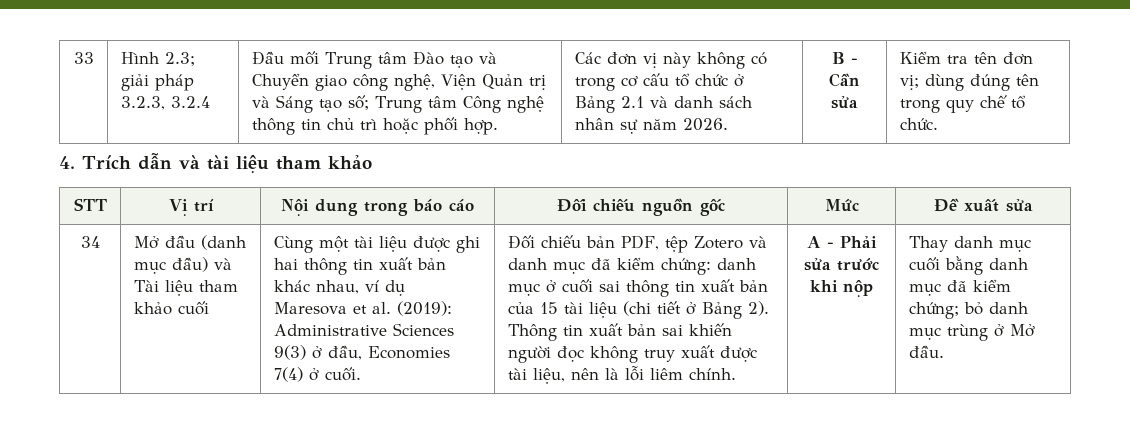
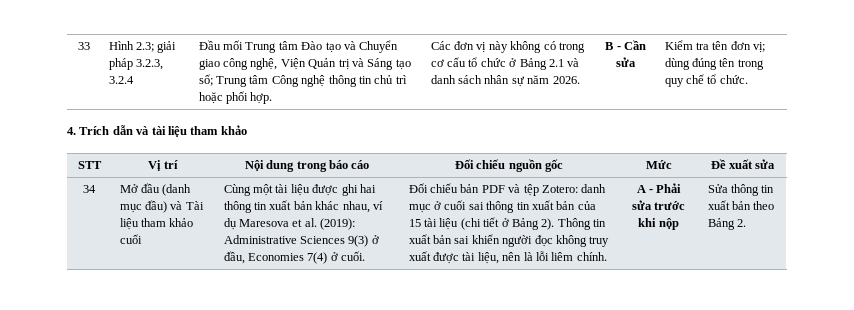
[620,235,767,253] [507,257,711,275] PDF, tệp Zotero và danh mục đã kiểm chứng: -> [481,184,578,196] PDF và tệp Zotero:
[908,236,1031,252] [908,256,1028,275] [908,279,1011,296] [908,302,1028,319] [908,324,1035,341] [908,345,944,358] Thay danh mục cuối bằng danh mục đã kiểm chứng; bỏ danh mục trùng ở Mở đầu. -> [707,184,775,196] [707,200,775,210] [707,218,747,230] Sửa thông tin xuất bản theo Bảng 2.

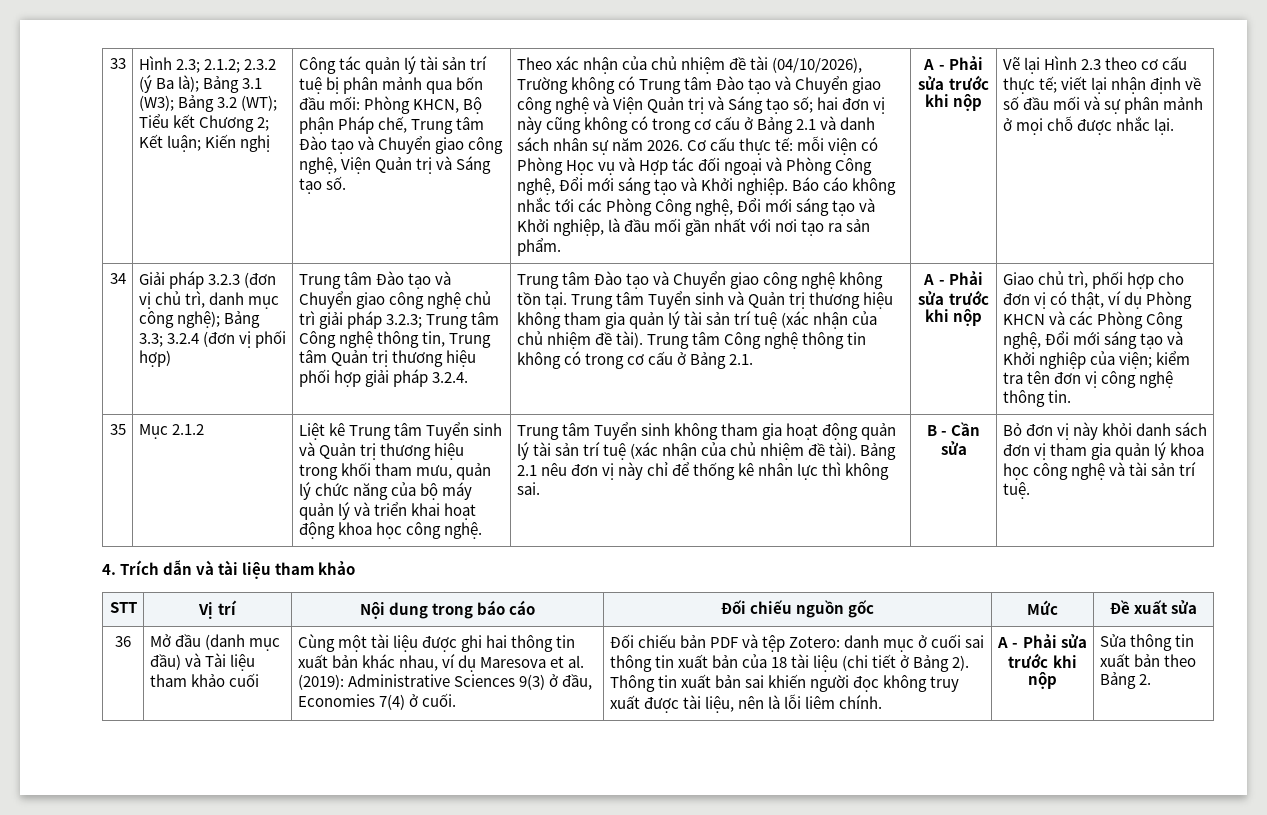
[157,41,177,53] [108,58,164,70] [108,76,134,84] [198,40,244,50] giải pháp 3.2.3, 3.2.4 | Đầu mối -> [203,59,276,73] [138,75,263,93] [138,95,277,112] [138,114,269,132] [138,134,270,152] [298,56,488,74] [298,76,484,94] [298,96,483,114] [298,116,407,134] 2.1.2; 2.3.2 (ý Ba là); Bảng 3.1 (W3); Bảng 3.2 (WT); Tiểu kết Chương 2; Kết luận; Kiến nghị | Công tác quản lý tài sản trí tuệ bị phân mảnh qua bốn đầu mối: Phòng KHCN, Bộ phận Pháp chế,
[198,74,407,87] [198,91,273,104] [430,41,585,53] [430,57,506,67] số; Trung tâm Công nghệ thông tin chủ trì hoặc phối hợp. | Các đơn vị này không có trong cơ cấu tổ chức -> [325,176,346,190] [516,56,863,74] [516,76,882,94] [516,96,886,114] [516,116,741,134] số. | Theo xác nhận của chủ nhiệm đề tài (04/10/2026), Trường không có Trung tâm Đào tạo và Chuyển giao công nghệ và Viện Quản trị và Sáng tạo số; hai đơn vị này cũng không có trong cơ cấu
[605,40,646,50] [616,57,636,67] [664,40,766,53] [664,58,764,70] [664,74,748,87] | B - Cần sửa | Kiểm tra tên đơn vị; dùng đúng tên trong quy chế tổ chức. -> [687,136,879,155] [516,157,873,175] [516,177,897,195] [516,197,876,216] [516,218,871,236] [516,238,561,256] [923,56,983,70] [918,75,989,90] [924,94,983,111] [1002,56,1188,74] [1002,76,1202,94] [1002,96,1204,114] [1002,116,1175,135] [109,273,126,284] [138,271,276,289] [138,291,280,309] [138,311,260,328] [138,330,287,348] [138,350,171,367] [298,271,452,289] [298,291,492,309] [298,311,500,329] [298,331,492,348] [298,350,477,367] [298,369,469,387] [516,271,884,289] [516,291,894,309] [516,311,878,329] [516,331,867,349] [516,351,754,369] [923,271,983,285] [918,290,989,305] [924,309,983,326] [1002,271,1185,289] [1002,291,1193,309] [1002,311,1184,329] [1002,331,1184,349] [1002,351,1191,369] [1002,371,1174,388] [1002,390,1071,407] [109,424,126,435] [138,424,204,439] [298,422,503,440] [298,442,465,460] [298,462,492,480] [298,482,473,500] [298,502,477,520] [298,522,483,539] [516,422,897,440] [516,442,897,460] [516,462,890,480] [516,482,540,495] [926,422,981,436] [940,441,967,455] [1002,422,1208,440] [1002,442,1205,460] [1002,462,1197,480] [1002,482,1030,499] Cơ cấu thực tế: mỗi viện có Phòng Học vụ và Hợp tác đối ngoại và Phòng Công nghệ, Đổi mới sáng tạo và Khởi nghiệp. Báo cáo không nhắc tới các Phòng Công nghệ, Đổi mới sáng tạo và Khởi nghiệp, là đầu mối gần nhất với nơi tạo ra sản phẩm. | A - Phải sửa trước khi nộp | Vẽ lại Hình 2.3 theo cơ cấu thực tế; viết lại nhận định về số đầu mối và sự phân mảnh ở mọi chỗ được nhắc lại. // 34 | Giải pháp 3.2.3 (đơn vị chủ trì, danh mục công nghệ); Bảng 3.3; 3.2.4 (đơn vị phối hợp) | Trung tâm Đào tạo và Chuyển giao công nghệ chủ trì giải pháp 3.2.3; Trung tâm Công nghệ thông tin, Trung tâm Quản trị thương hiệu phối hợp giải pháp 3.2.4. | Trung tâm Đào tạo và Chuyển giao công nghệ không tồn tại. Trung tâm Tuyển sinh và Quản trị thương hiệu không tham gia quản lý tài sản trí tuệ (xác nhận của chủ nhiệm đề tài). Trung tâm Công nghệ thông tin không có trong cơ cấu ở Bảng 2.1. | A - Phải sửa trước khi nộp | Giao chủ trì, phối hợp cho đơn vị có thật, ví dụ Phòng KHCN và các Phòng Công nghệ, Đổi mới sáng tạo và Khởi nghiệp của viện; kiểm tra tên đơn vị công nghệ thông tin. // 35 | Mục 2.1.2 | Liệt kê Trung tâm Tuyển sinh và Quản trị thương hiệu trong khối tham mưu, quản lý chức năng của bộ máy quản lý và triển khai hoạt động khoa học công nghệ. | Trung tâm Tuyển sinh không tham gia hoạt động quản lý tài sản trí tuệ (xác nhận của chủ nhiệm đề tài). Bảng 2.1 nêu đơn vị này chỉ để thống kê nhân lực thì không sai. | B - Cần sửa | Bỏ đơn vị này khỏi danh sách đơn vị tham gia quản lý khoa học công nghệ và tài sản trí tuệ.
[83,185,96,193] 34 -> [115,636,131,647] 36
[408,219,421,227] 15 -> [771,657,788,668] 18

